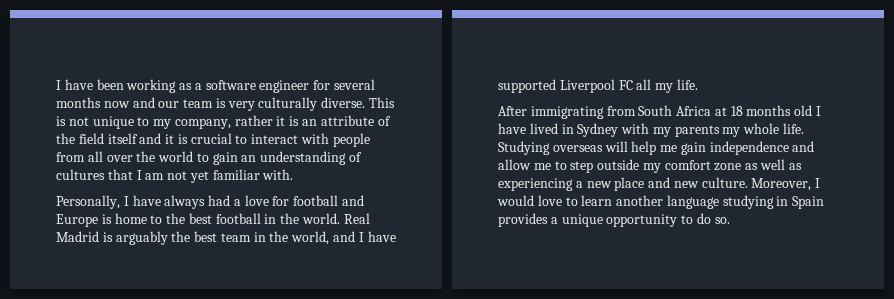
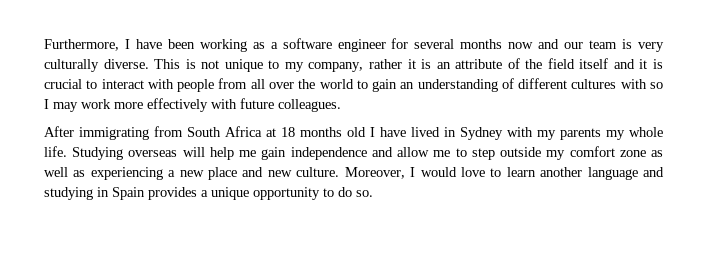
(56, 85) none -> [44,39,119,51] Furthermore,
[56,169,294,183] [56,195,365,209] [56,213,370,227] [56,231,396,245] [498,79,698,93] cultures that I am not yet familiar with. // Personally, I have always had a love for football and Europe is home to the best football in the world. Real Madrid is arguably the best team in the world, and I have supported Liverpool FC all my life. -> [518,78,663,89] [44,98,341,112] different cultures with so I may work more effectively with future colleagues.
(719, 202) none -> [643,167,664,177] and

